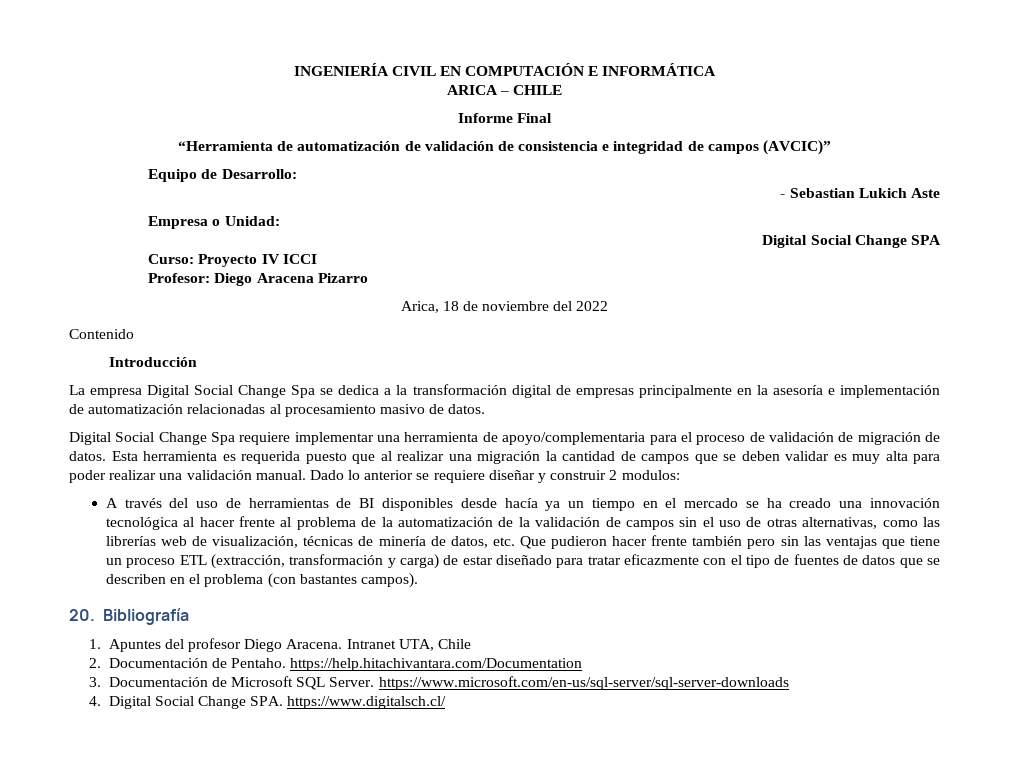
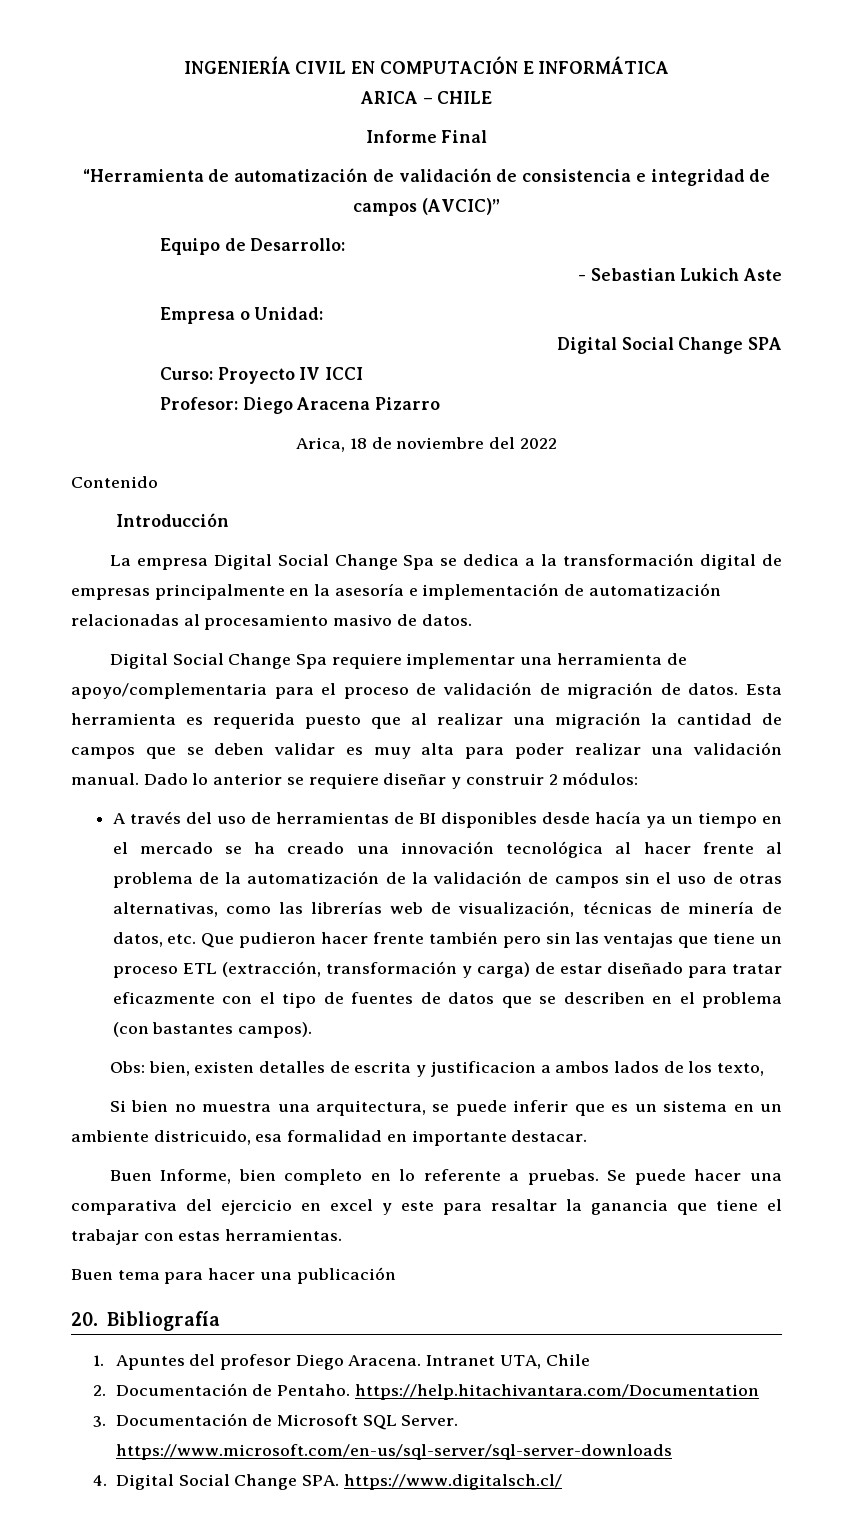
[621,470,680,480] modulos: -> [562,772,639,785] módulos:
(418, 580) none -> [109,1061,765,1077] [109,1100,783,1116] [71,1130,588,1146] [109,1169,783,1185] [71,1199,782,1215] [71,1229,343,1245] [71,1267,396,1284] // Obs: bien, existen detalles de escrita y justificacion a ambos lados de los texto, // Si bien no muestra una arquitectura, se puede inferir que es un sistema en un ambiente districuido, esa formalidad en importante destacar. // Buen Informe, bien completo en lo referente a pruebas. Se puede hacer una comparativa del ejercicio en excel y este para resaltar la ganancia que tiene el trabajar con estas herramientas. // Buen tema para hacer una publicación

